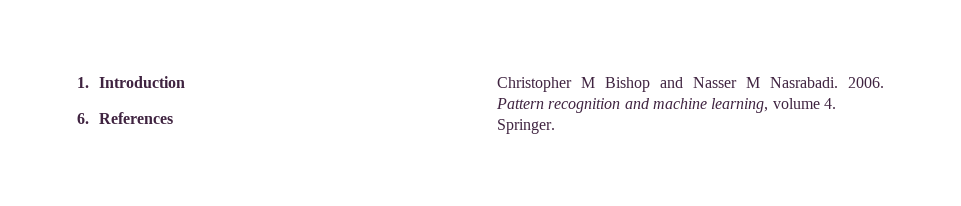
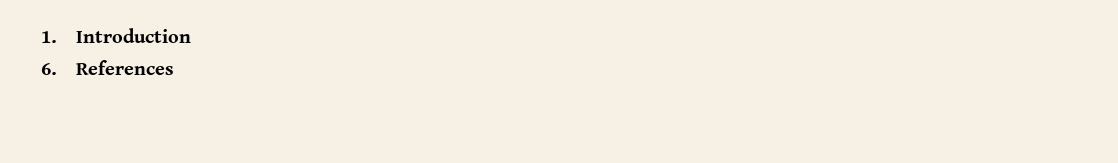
[497,77,884,92] [496,98,836,113] [497,119,555,134] // Christopher M Bishop and Nasser M Nasrabadi. 2006. Pattern recognition and machine learning, volume 4. Springer. -> (174, 67) none

